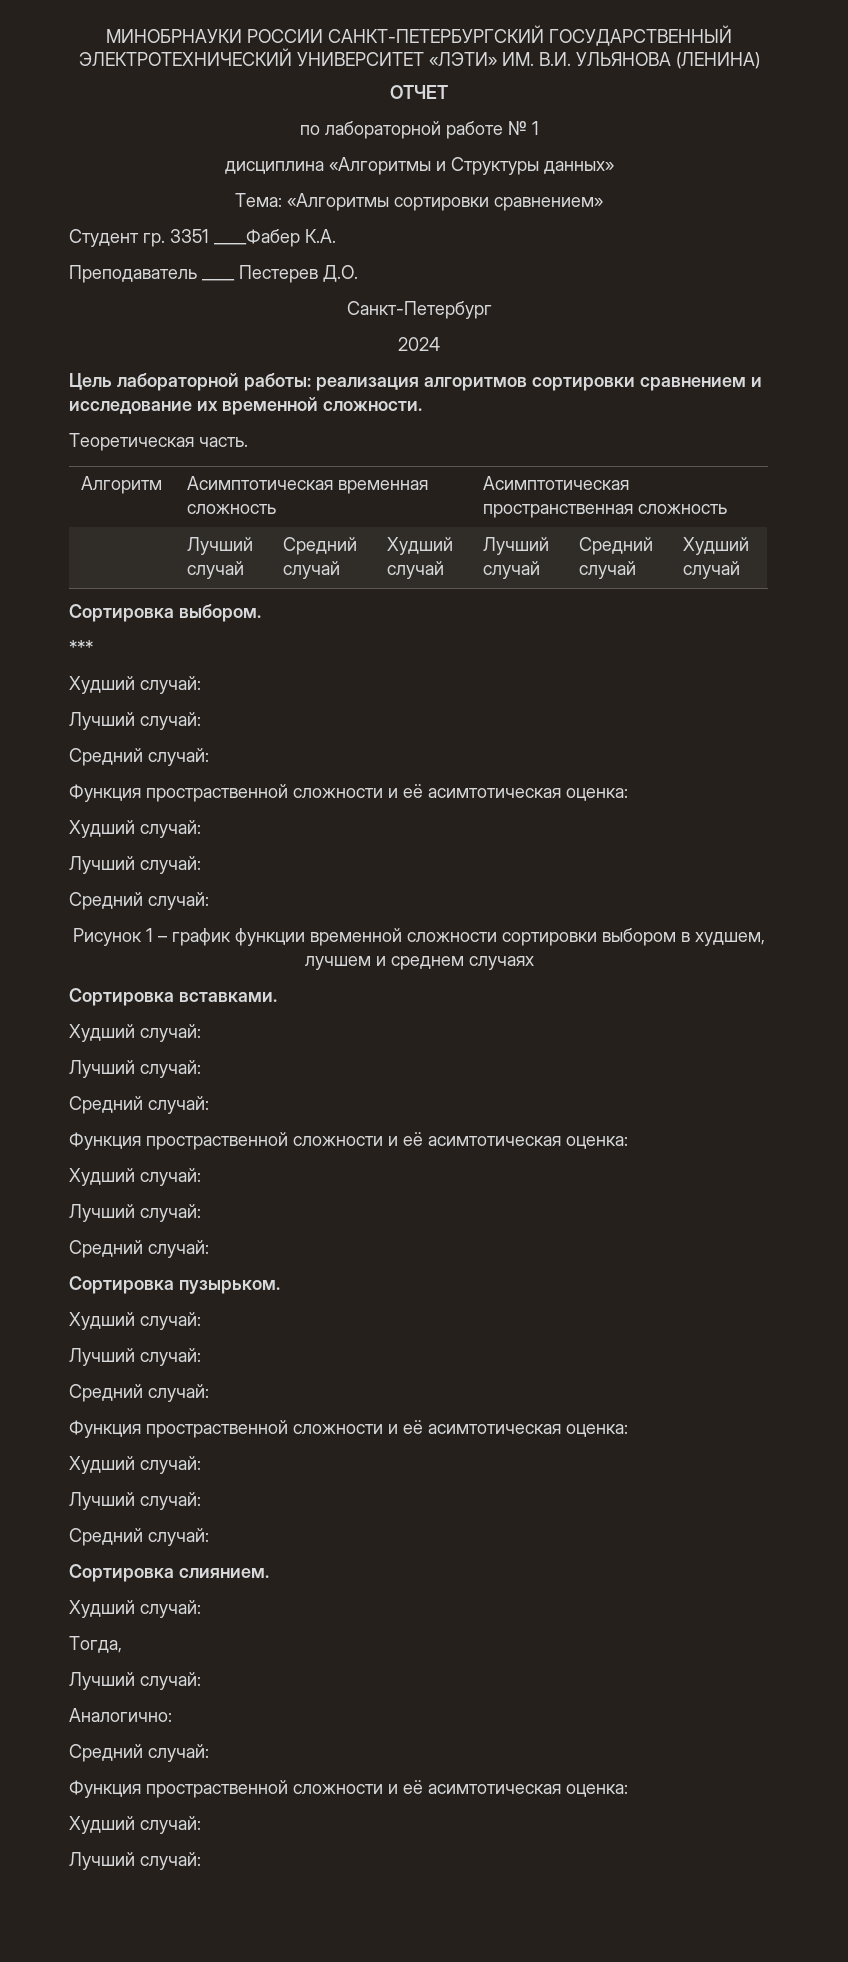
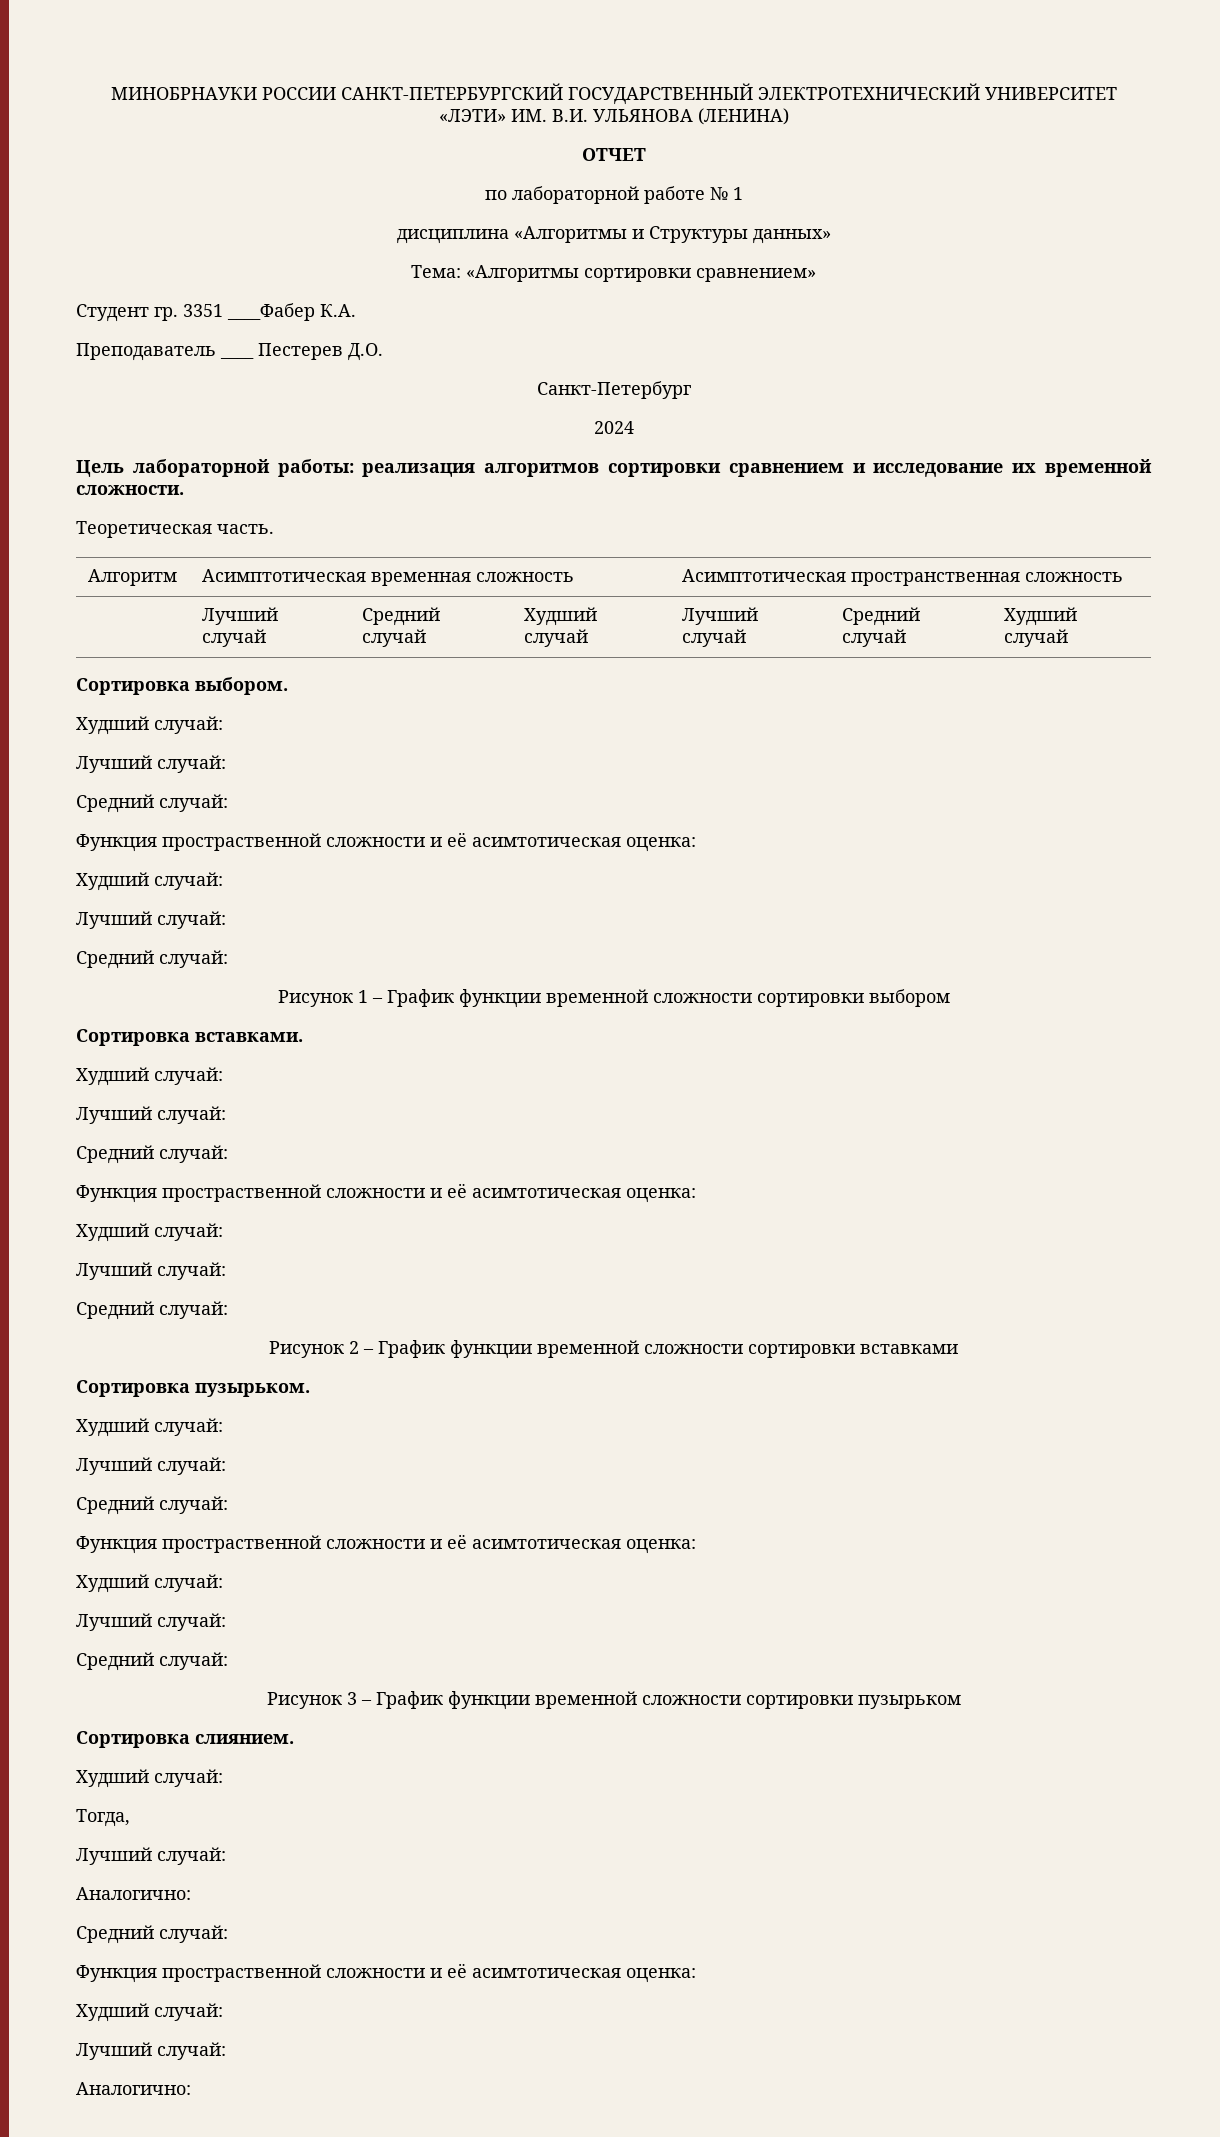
[69,640,93,654] // *** -> (288, 686) none
[172,928,231,946] график -> [386,989,454,1007] График
[681,932,765,946] [304,956,534,970] в худшем, лучшем и среднем случаях -> (950, 998) none
(209, 1249) none -> [269,1340,958,1359] // Рисунок 2 – График функции временной сложности сортировки вставками
(209, 1537) none -> [266,1691,961,1710] // Рисунок 3 – График функции временной сложности сортировки пузырьком
(201, 1861) none -> [76,2082,191,2095] // Аналогично:

